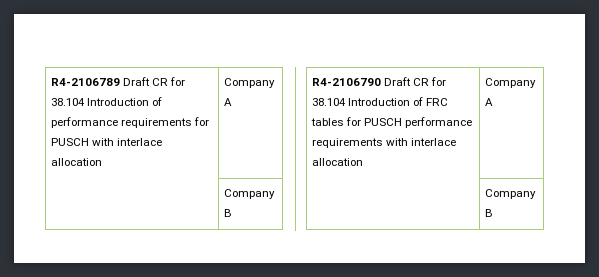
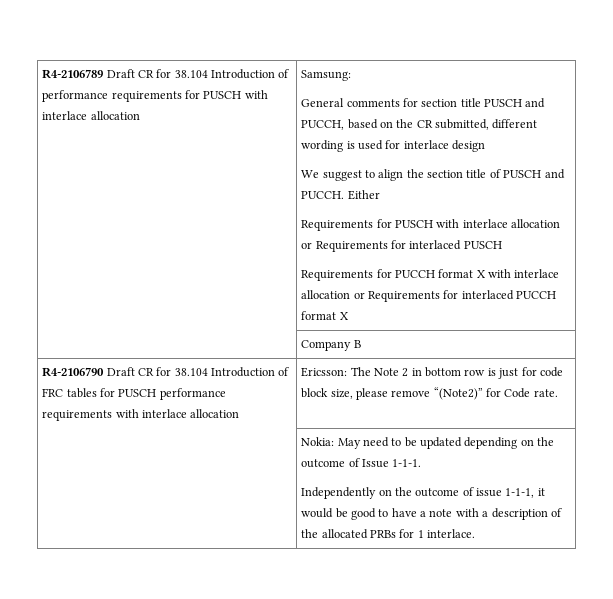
[223,78,275,88] [223,98,232,106] Company A -> [301,70,352,81] [301,98,546,108] [301,119,538,130] [301,140,486,152] [301,169,565,181] [301,190,380,200] [301,219,561,231] [301,240,502,252] [301,269,560,281] [301,290,557,302] [301,311,349,320] Samsung: // General comments for section title PUSCH and PUCCH, based on the CR submitted, different wording is used for interlace design // We suggest to align the section title of PUSCH and PUCCH. Either // Requirements for PUSCH with interlace allocation or Requirements for interlaced PUSCH // Requirements for PUCCH format X with interlace allocation or Requirements for interlaced PUCCH format X
[484,78,536,88] [484,98,493,106] [484,189,536,199] [484,209,493,217] Company A // | Company B -> [301,367,563,379] [301,387,558,400] [301,437,555,449] [301,458,422,468] [301,487,545,499] [301,508,562,520] [301,529,476,539] Ericsson: The Note 2 in bottom row is just for code block size, please remove “(Note2)” for Code rate. // | Nokia: May need to be updated depending on the outcome of Issue 1-1-1. // Independently on the outcome of issue 1-1-1, it would be good to have a note with a description of the allocated PRBs for 1 interlace.

